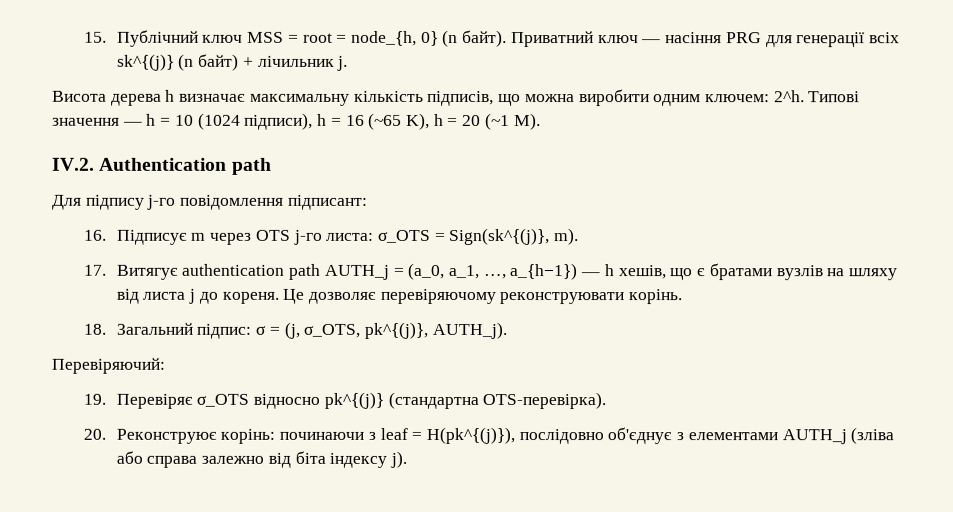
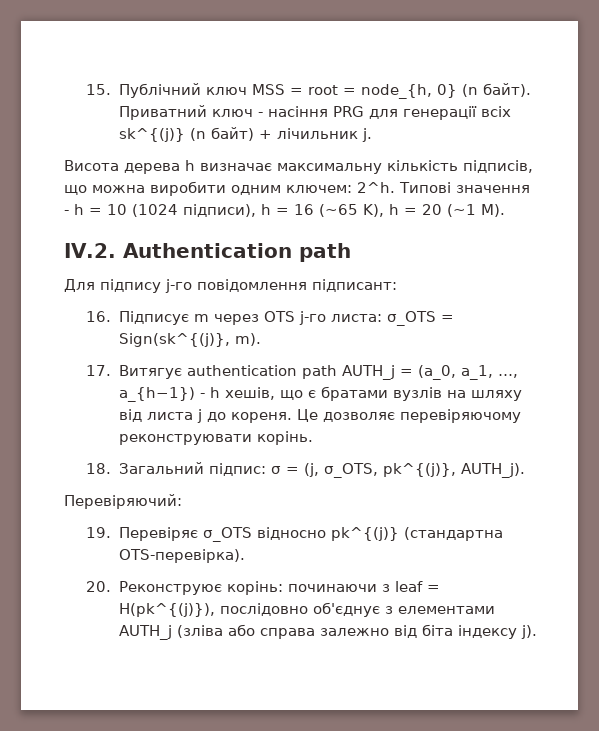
[641,39,662,44] — -> [257,112,263,117] -
[122,121,143,126] — -> [64,210,69,215] -
[580,272,601,277] — -> [199,393,205,398] -

